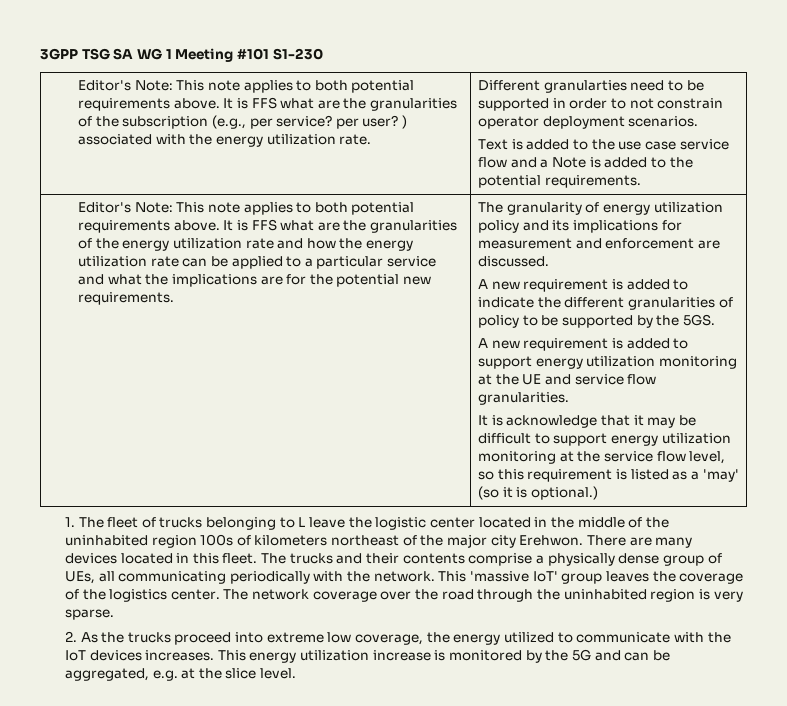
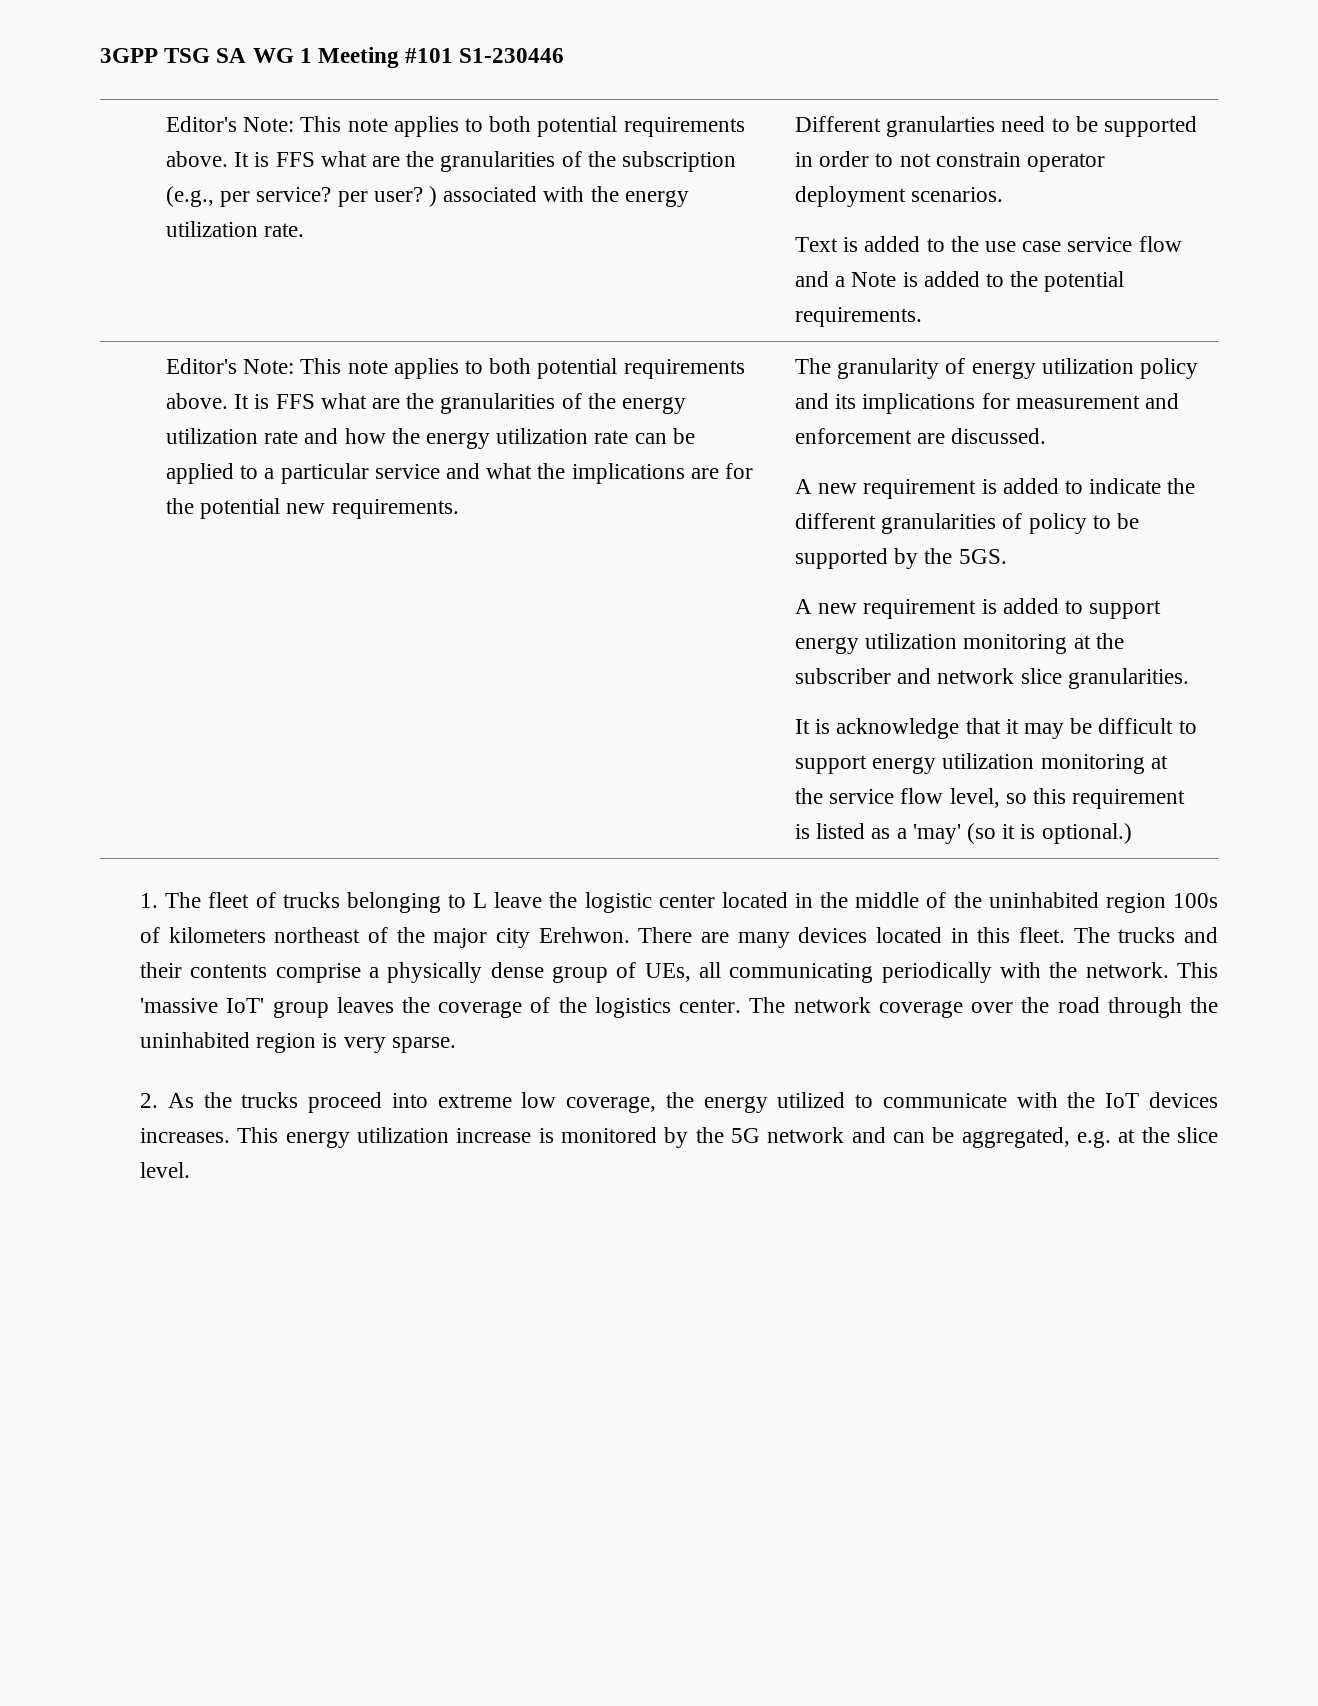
[272,48,323,60] S1-230 -> [459,48,565,63] S1-230446
[522,374,657,385] UE and service flow -> [794,668,1062,684] subscriber and network slice
(591, 655) none -> [767,1127,845,1143] network

